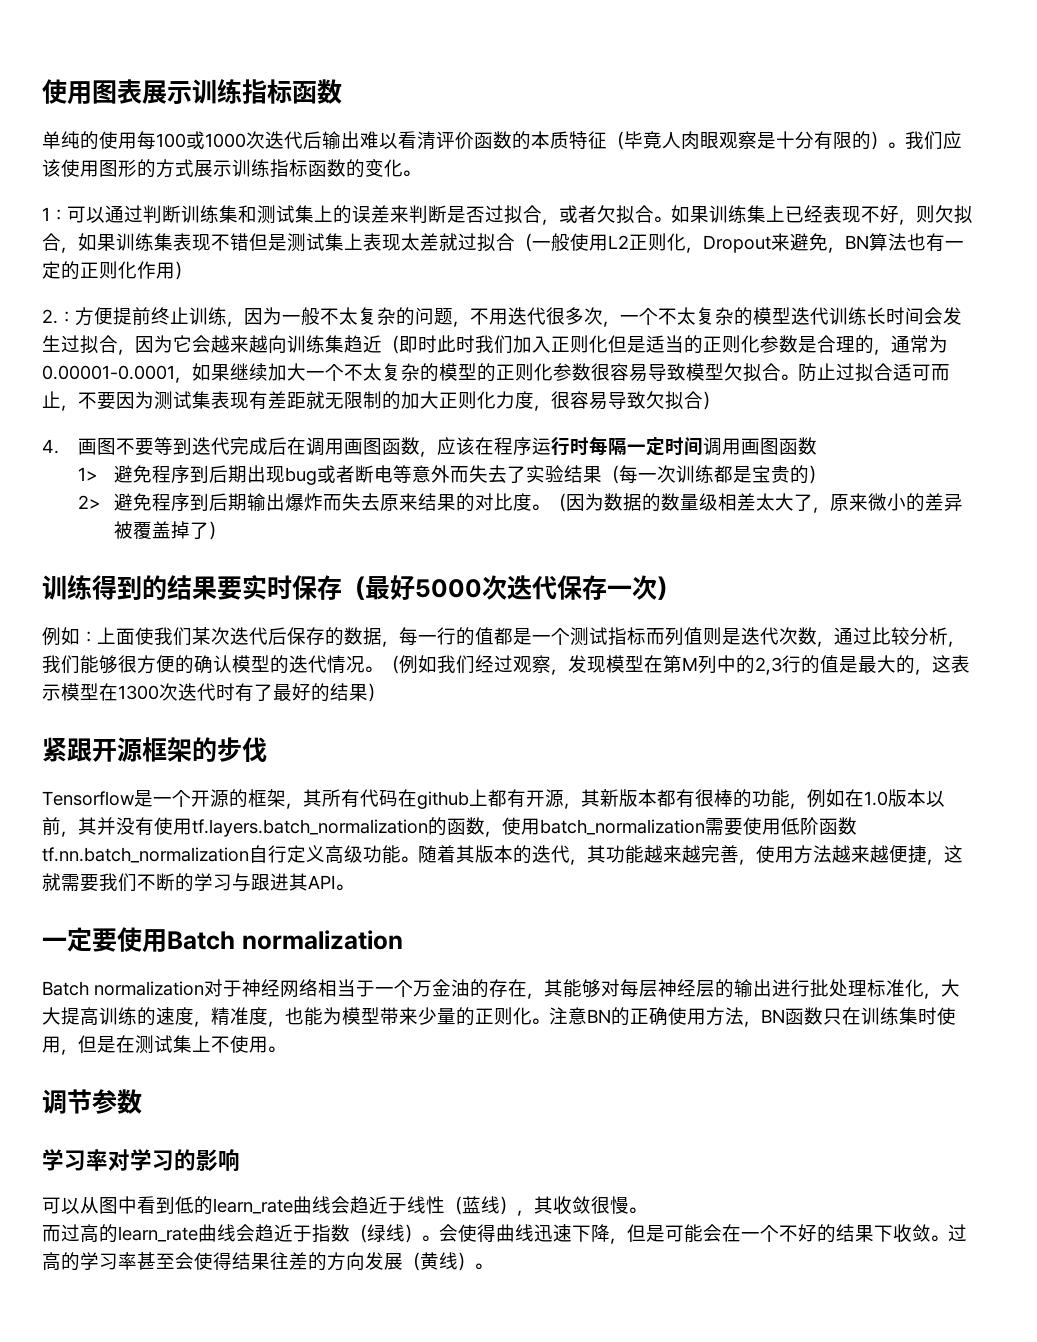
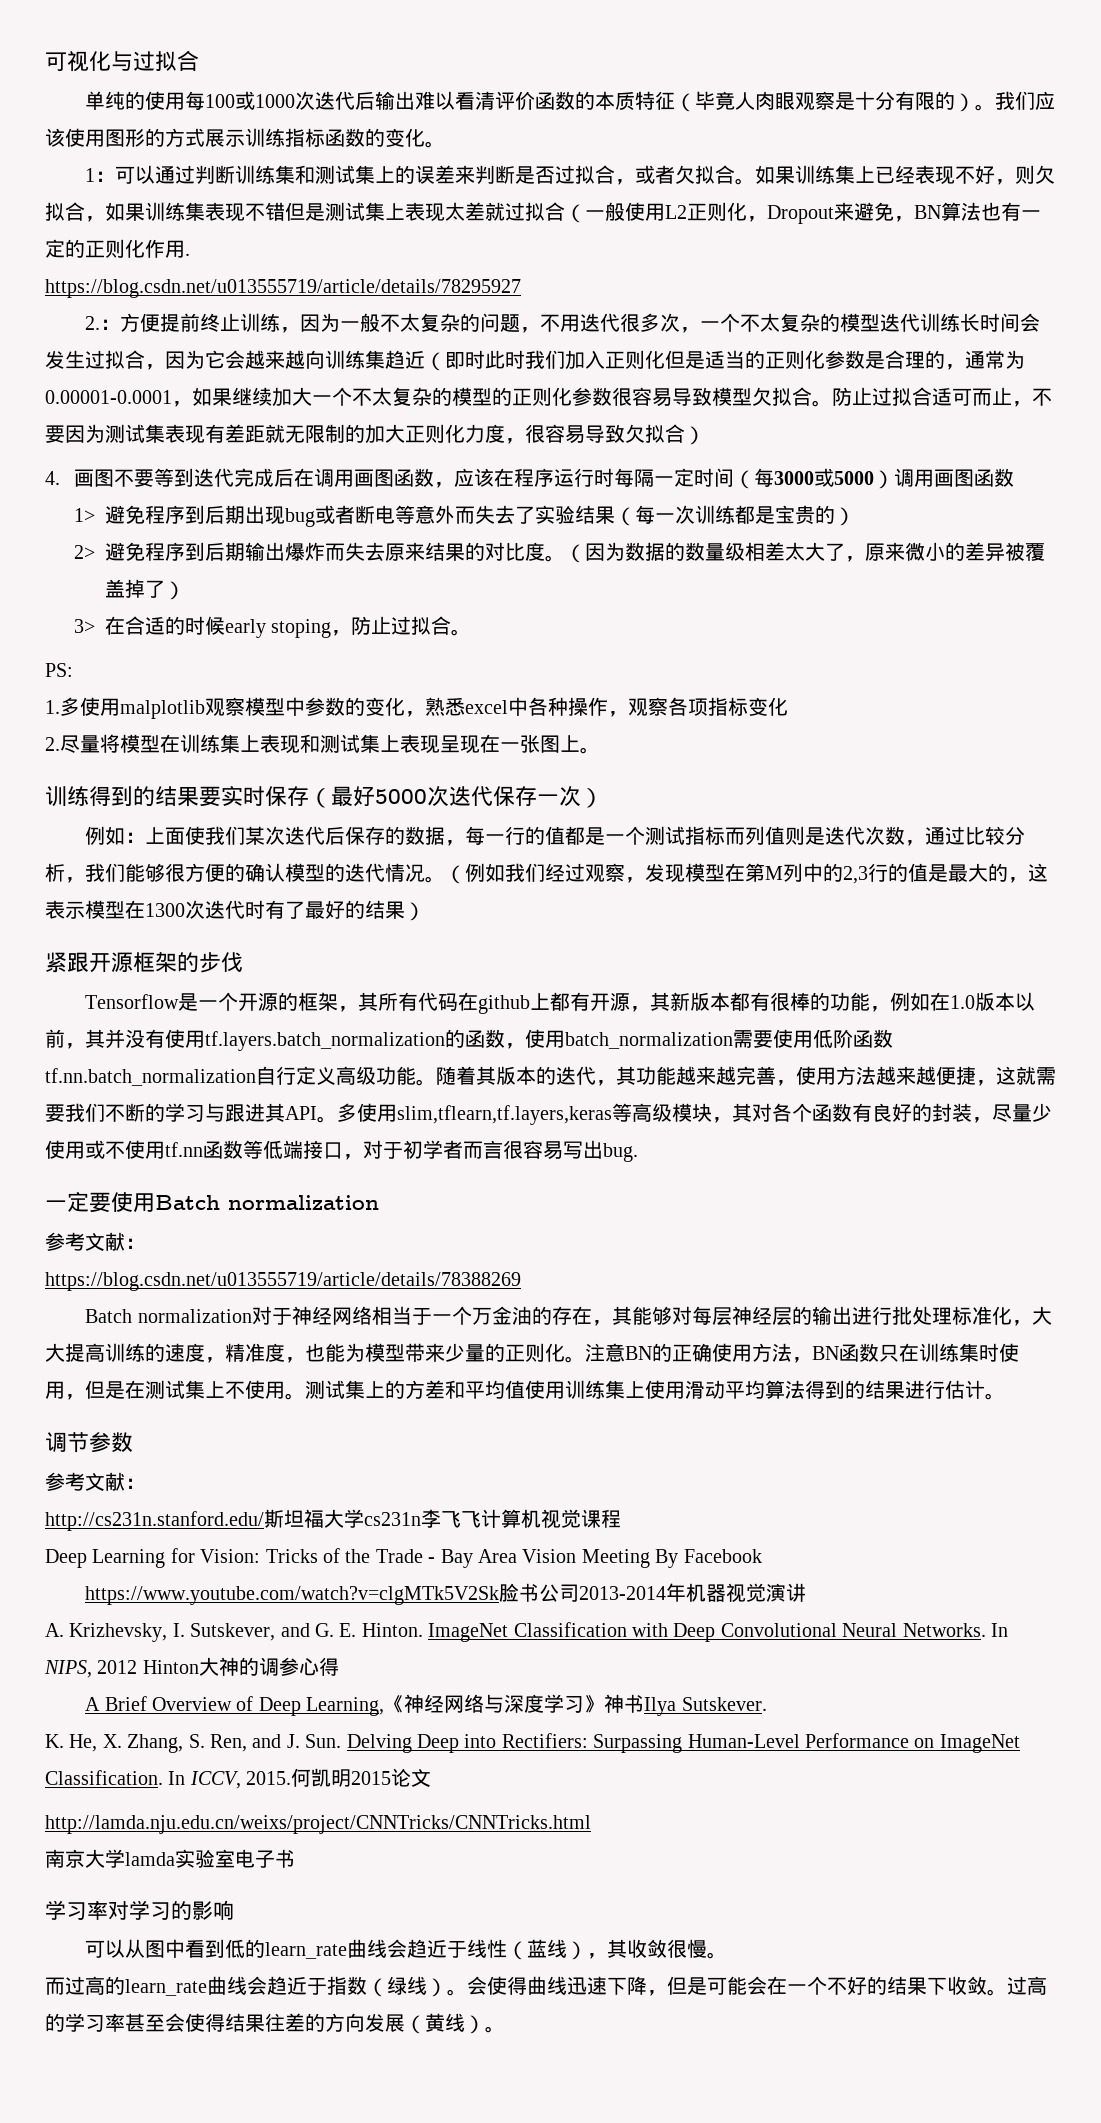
[42,79,342,105] 使用图表展示训练指标函数 -> [45,50,199,72] 可视化与过拟合
[175,261,192,280] ） -> [185,253,190,256] [45,279,521,298] . // https://blog.csdn.net/u013555719/article/details/78295927
(703, 446) none -> [733,468,894,489] （每3000或5000）
(226, 530) none -> [73,616,472,638] [45,663,73,677] [45,697,788,719] [45,734,600,754] // 3>在合适的时候early stoping，防止过拟合。 // PS: // 1.多使用malplotlib观察模型中参数的变化，熟悉excel中各种操作，观察各项指标变化 // 2.尽量将模型在训练集上表现和测试集上表现呈现在一张图上。
(353, 887) none -> [337,1103,1052,1125] [45,1140,638,1162] 多使用slim,tflearn,tf.layers,keras等高级模块，其对各个函数有良好的封装，尽量少使用或不使用tf.nn函数等低端接口，对于初学者而言很容易写出bug.
(403, 940) none -> [45,1232,145,1251] [45,1272,521,1291] // 参考文献： // https://blog.csdn.net/u013555719/article/details/78388269
[42,1089,142,1114] // 调节参数 -> [305,1380,1005,1400] [45,1432,133,1453] [45,1472,145,1491] [45,1509,621,1531] [45,1548,762,1568] [85,1583,807,1605] [45,1622,1008,1642] [44,1657,339,1678] [85,1694,767,1716] [45,1733,1020,1753] [45,1768,432,1789] [45,1815,591,1834] [45,1849,295,1868] 测试集上的方差和平均值使用训练集上使用滑动平均算法得到的结果进行估计。 // 调节参数 // 参考文献： // http://cs231n.stanford.edu/斯坦福大学cs231n李飞飞计算机视觉课程 // Deep Learning for Vision: Tricks of the Trade - Bay Area Vision Meeting By Facebook // https://www.youtube.com/watch?v=clgMTk5V2Sk脸书公司2013-2014年机器视觉演讲 // A. Krizhevsky, I. Sutskever, and G. E. Hinton. ImageNet Classification with Deep Convolutional Neural Networks. In NIPS, 2012 Hinton大神的调参心得 // A Brief Overview of Deep Learning,《神经网络与深度学习》神书Ilya Sutskever. // K. He, X. Zhang, S. Ren, and J. Sun. Delving Deep into Rectifiers: Surpassing Human-Level Performance on ImageNet Classification. In ICCV, 2015.何凯明2015论文 // http://lamda.nju.edu.cn/weixs/project/CNNTricks/CNNTricks.html // 南京大学lamda实验室电子书

